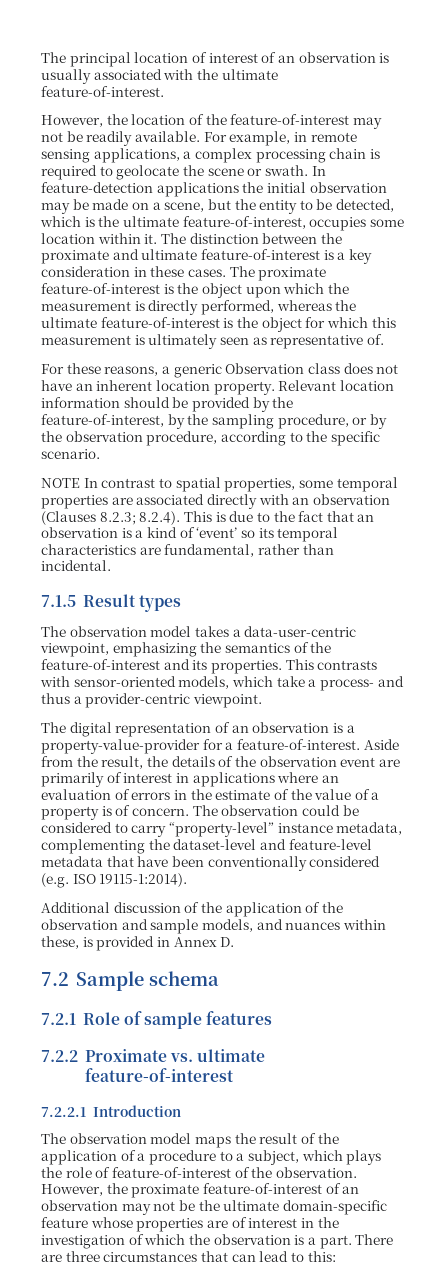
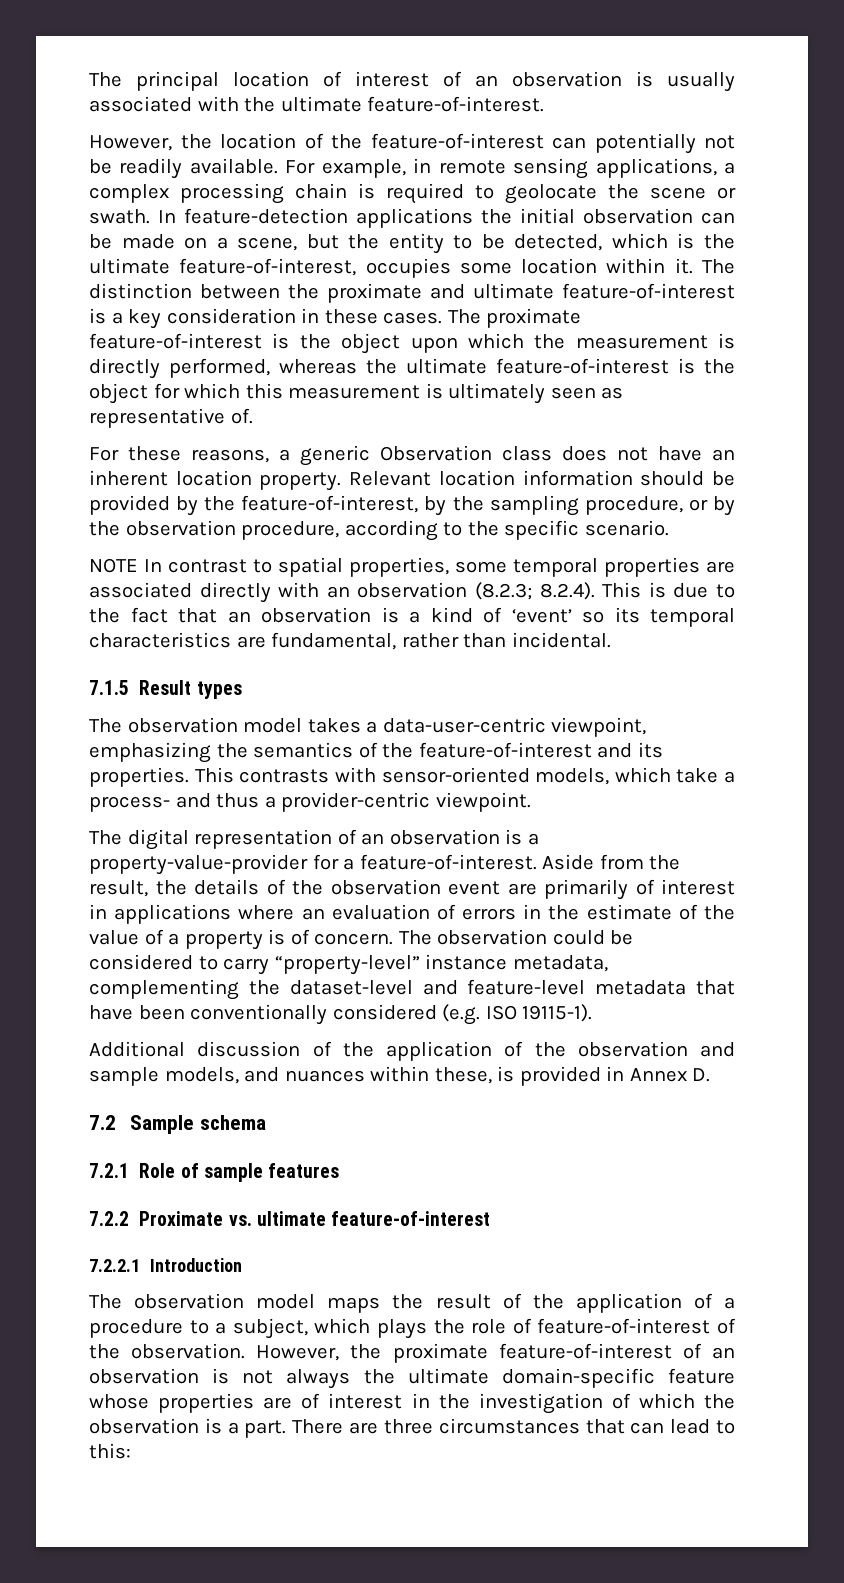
[352,117,382,129] may -> [552,133,696,154] can potentially
[41,202,70,214] may -> [701,212,735,224] can
[41,511,136,525] (Clauses 8.2.3; -> [475,582,532,600] (8.2.3;
[99,873,188,887] 19115-1:2014). -> [522,1004,593,1022] 19115-1).
[121,1200,195,1215] may not be -> [212,1368,351,1389] is not always

